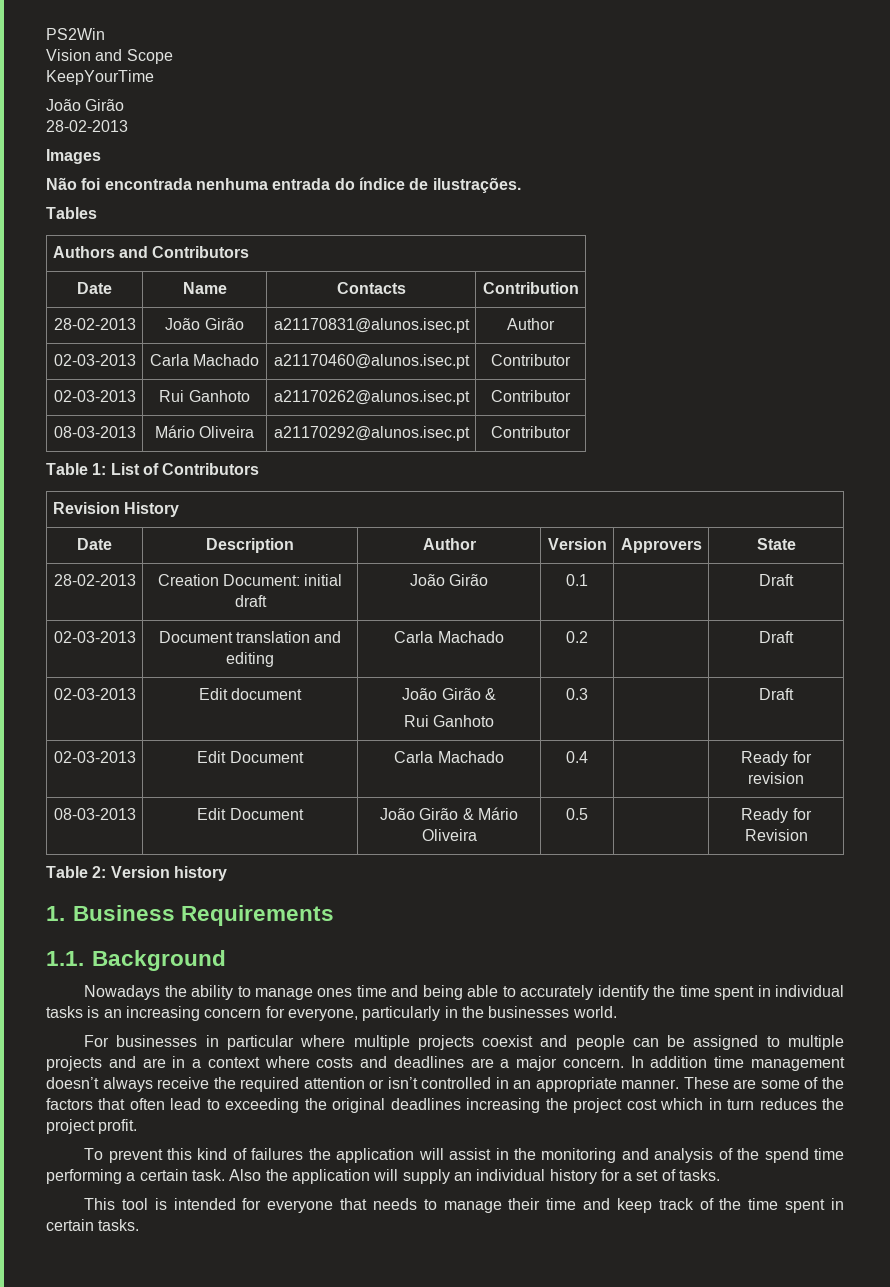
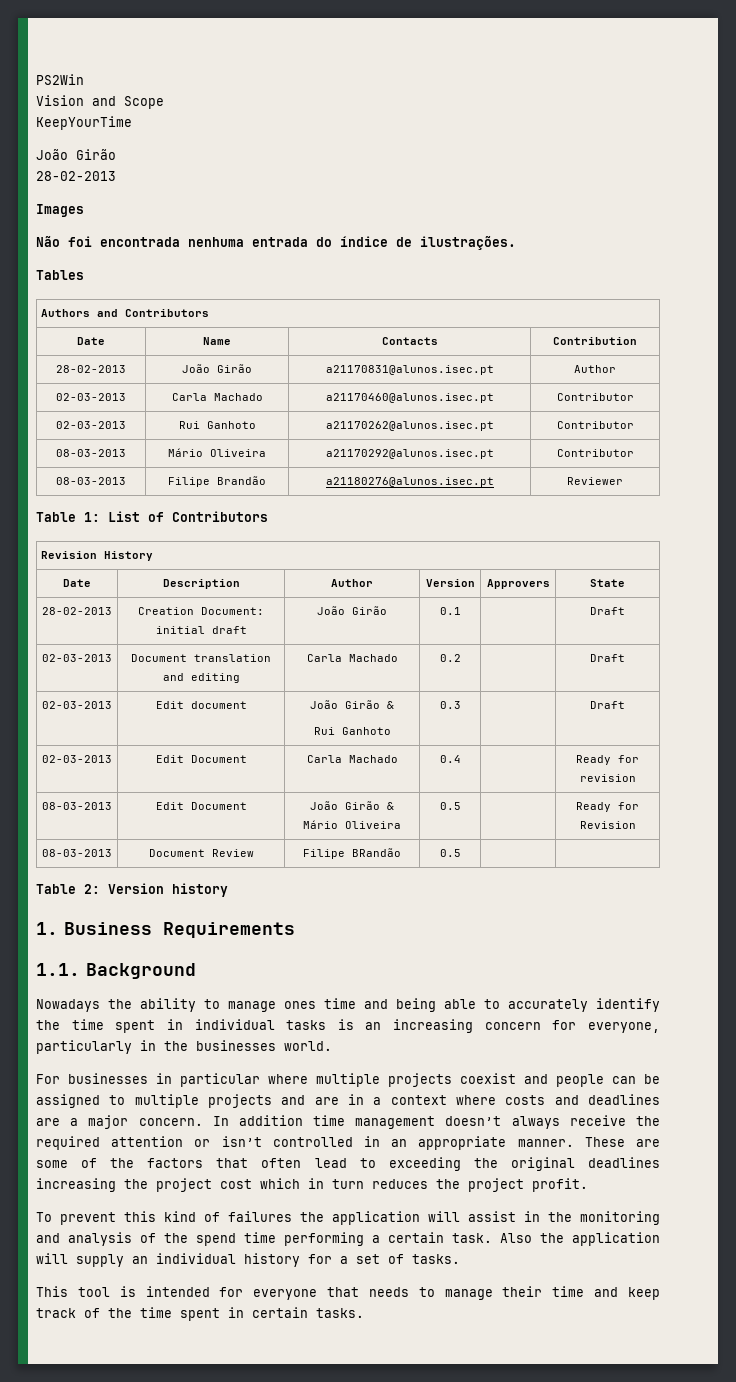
(571, 432) none -> [56,477,126,485] [168,476,266,487] [325,477,494,487] [567,477,623,485] // 08-03-2013 | Filipe Brandão | a21180276@alunos.isec.pt | Reviewer
(808, 835) none -> [42,849,112,857] [148,849,254,857] [303,848,401,859] [439,849,461,857] // 08-03-2013 | Document Review | Filipe BRandão | 0.5 | |

